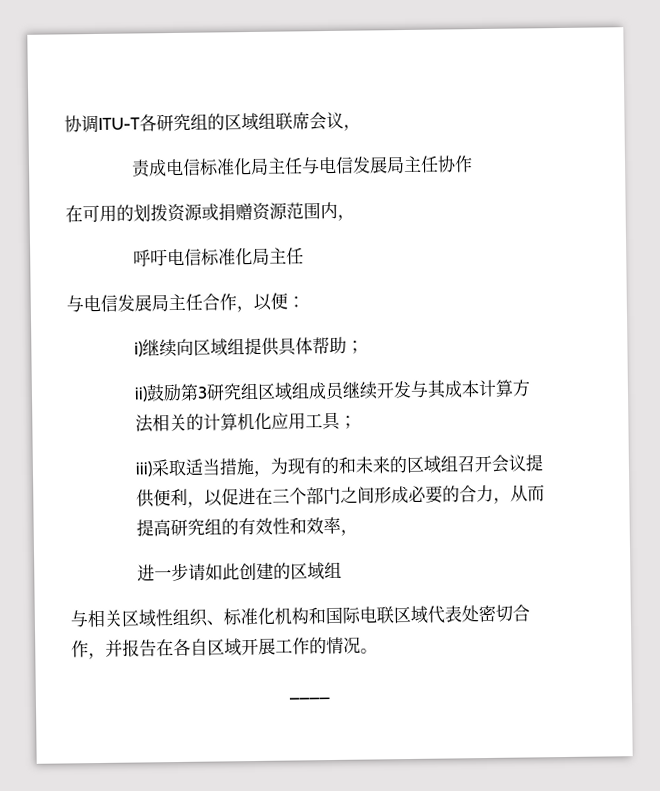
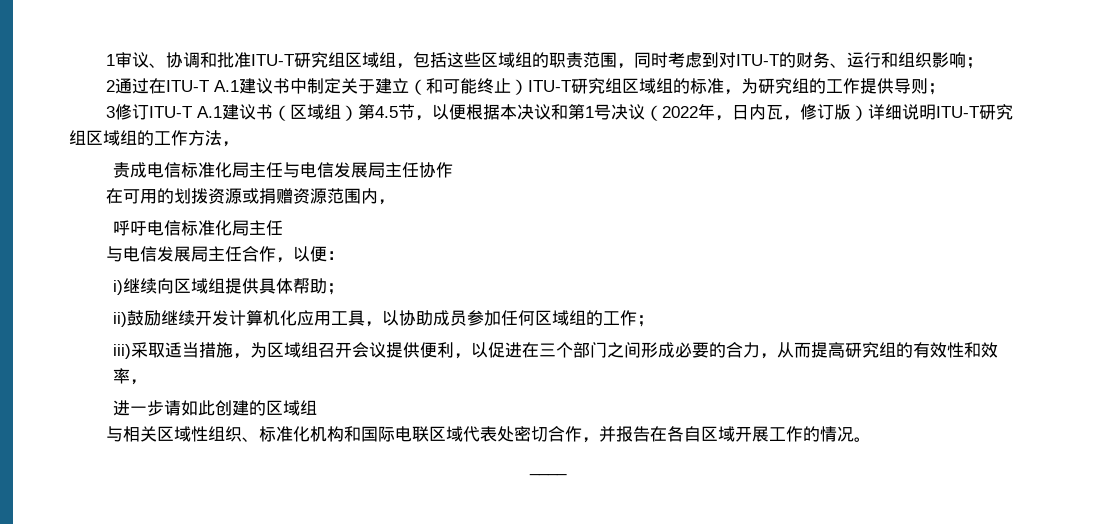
[64,111,344,134] 协调ITU-T各研究组的区域组联席会议 -> [105,52,983,69] [105,78,945,95] [105,103,1013,121] [69,130,222,146] 1审议、协调和批准ITU-T研究组区域组，包括这些区域组的职责范围，同时考虑到对ITU-T的财务、运行和组织影响； // 2通过在ITU-T A.1建议书中制定关于建立（和可能终止）ITU-T研究组区域组的标准，为研究组的工作提供导则； // 3修订ITU-T A.1建议书（区域组）第4.5节，以便根据本决议和第1号决议（2022年，日内瓦，修订版）详细说明ITU-T研究组区域组的工作方法
[179,379,531,401] [134,411,341,433] 第3研究组区域组成员继续开发与其成本计算方法相关的计算机化应用工具 -> [161,310,638,327] 继续开发计算机化应用工具，以协助成员参加任何区域组的工作
[286,456,408,475] 现有的和未来的 -> (268, 350) none

